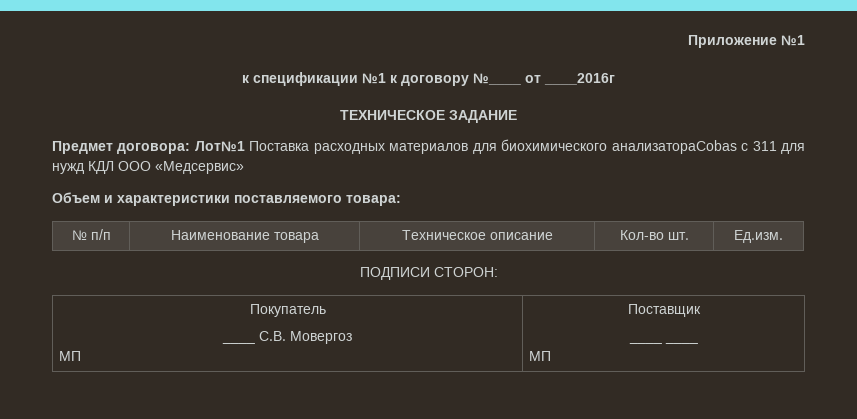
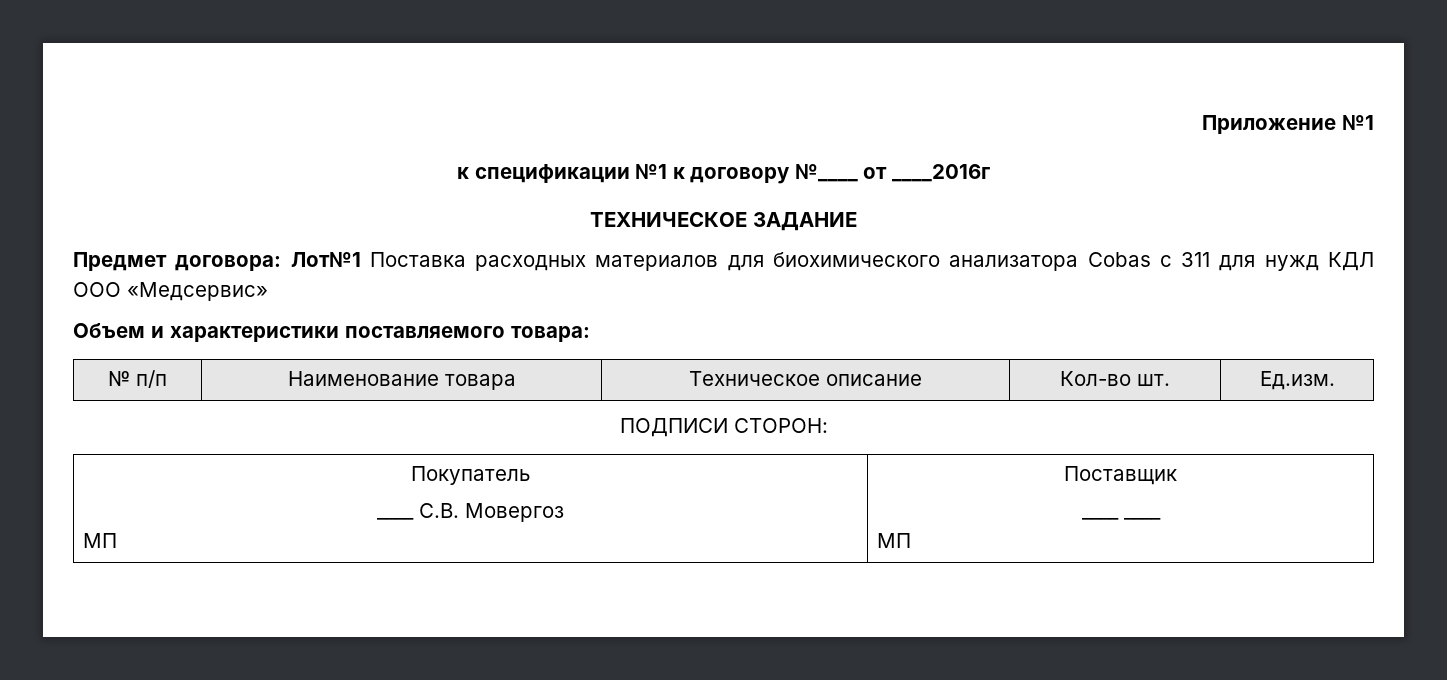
[611,140,737,154] анализатораCobas -> [949,252,1151,271] анализатора Cobas

